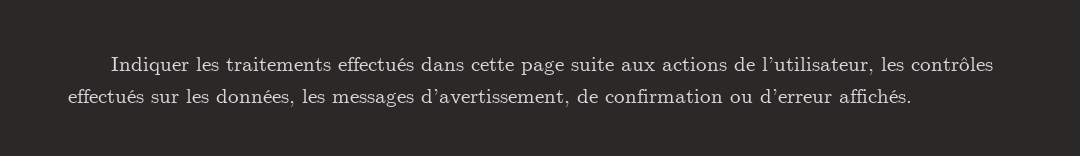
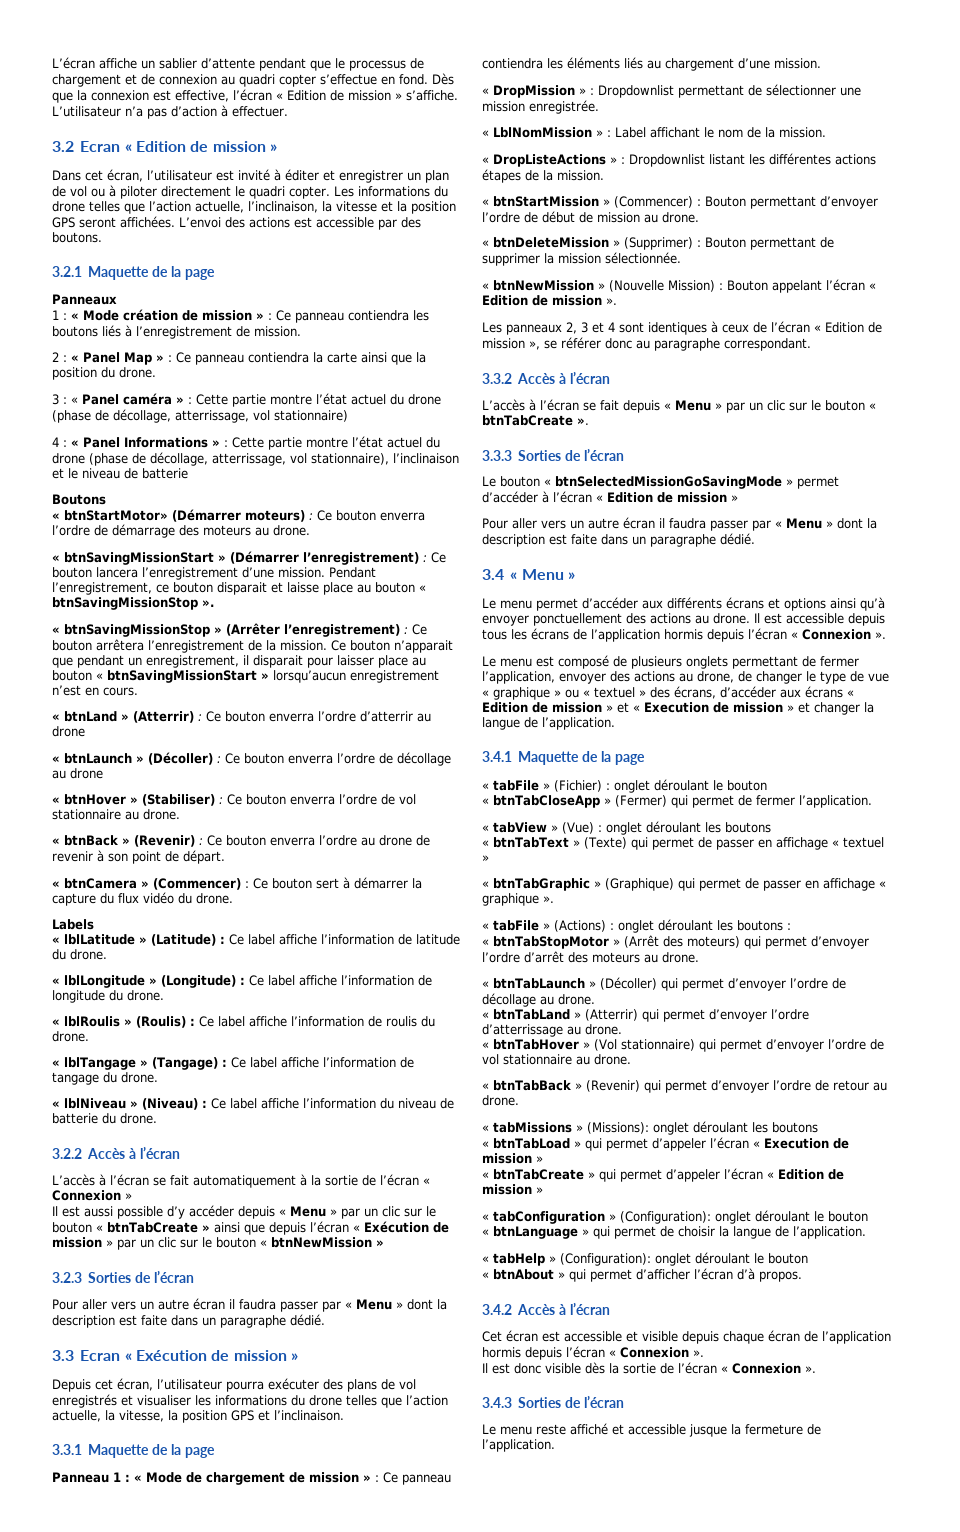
[110,57,993,75] [68,89,912,107] Indiquer les traitements effectués dans cette page suite aux actions de l’utilisateur, les contrôles effectués sur les données, les messages d’avertissement, de confirmation ou d’erreur affichés. -> [52,57,424,71] [52,73,454,87] [52,89,458,103] [52,105,288,119] [52,141,277,152] [52,169,449,183] [52,185,448,199] [52,201,456,214] [52,216,421,230] [52,232,102,243] [52,266,215,280] [52,294,117,305] [52,309,429,323] [52,325,301,339] [52,352,426,365] [52,367,156,380] [52,393,441,407] [52,409,348,423] [52,436,440,450] [52,452,459,466] [52,468,188,479] [52,494,106,505] [52,509,425,522] [52,524,310,538] [52,551,446,565] [52,567,376,580] [52,582,426,595] [52,597,214,610] [52,623,427,637] [52,639,453,653] [52,655,426,668] [52,670,439,683] [52,685,138,696] [52,711,431,723] [52,726,85,737] [52,752,451,766] [52,768,103,779] [52,794,416,806] [52,809,180,820] [52,835,430,847] [52,850,225,864] [52,877,422,890] [52,892,233,906] [52,919,94,930] [52,934,460,946] [52,949,107,960] [52,975,432,988] [52,990,164,1003] [52,1016,435,1028] [52,1031,89,1042] [52,1057,414,1070] [52,1072,158,1085] [52,1098,454,1110] [52,1113,157,1124] [52,1146,180,1159] [52,1174,430,1188] [52,1190,132,1201] [52,1205,436,1219] [52,1221,449,1235] [52,1237,384,1250] [52,1270,194,1283] [52,1298,447,1312] [52,1314,325,1328] [52,1350,298,1361] [52,1378,416,1392] [52,1394,448,1408] [52,1410,344,1423] [52,1444,215,1458] [52,1472,451,1485] [482,57,821,71] [482,84,861,98] [482,100,599,114] [482,127,826,138] [482,153,876,167] [482,169,604,183] [482,196,878,209] [482,211,699,223] [482,237,834,250] [482,252,681,266] [482,279,876,293] [482,295,617,306] [482,321,882,335] [482,337,811,351] [482,371,610,384] [482,399,876,413] [482,415,589,426] [482,448,624,461] [482,476,839,489] [482,491,738,503] [482,517,877,531] [482,533,755,547] [482,569,575,580] [482,597,885,611] [482,613,885,626] [482,628,886,642] [482,655,859,669] [482,671,889,684] [482,686,854,700] [482,702,874,715] [482,717,615,730] [482,751,645,765] [482,779,767,793] [482,795,872,808] [482,821,771,835] [482,837,884,850] [482,855,489,862] [482,878,886,891] [482,893,554,906] [482,919,791,933] [482,935,869,949] [482,951,699,963] [482,977,846,991] [482,993,595,1007] [482,1009,809,1022] [482,1024,622,1037] [482,1039,884,1052] [482,1054,631,1065] [482,1080,887,1093] [482,1095,519,1106] [482,1121,818,1135] [482,1137,849,1151] [482,1153,543,1164] [482,1168,844,1182] [482,1184,543,1195] [482,1210,868,1224] [482,1226,866,1239] [482,1252,808,1266] [482,1268,802,1282] [482,1302,610,1315] [482,1330,891,1344] [482,1346,704,1360] [482,1362,816,1374] [482,1395,624,1408] [482,1423,821,1437] [482,1439,555,1452] L’écran affiche un sablier d’attente pendant que le processus de chargement et de connexion au quadri copter s’effectue en fond. Dès que la connexion est effective, l’écran « Edition de mission » s’affiche. L’utilisateur n’a pas d’action à effectuer. // 3.2 Ecran « Edition de mission » // Dans cet écran, l’utilisateur est invité à éditer et enregistrer un plan de vol ou à piloter directement le quadri copter. Les informations du drone telles que l’action actuelle, l’inclinaison, la vitesse et la position GPS seront affichées. L’envoi des actions est accessible par des boutons. // 3.2.1 Maquette de la page // Panneaux // 1 : « Mode création de mission » : Ce panneau contiendra les boutons liés à l’enregistrement de mission. // 2 : « Panel Map » : Ce panneau contiendra la carte ainsi que la position du drone. // 3 : « Panel caméra » : Cette partie montre l’état actuel du drone (phase de décollage, atterrissage, vol stationnaire) // 4 : « Panel Informations » : Cette partie montre l’état actuel du drone (phase de décollage, atterrissage, vol stationnaire), l’inclinaison et le niveau de batterie // Boutons // « btnStartMotor» (Démarrer moteurs) : Ce bouton enverra l’ordre de démarrage des moteurs au drone. // « btnSavingMissionStart » (Démarrer l’enregistrement) : Ce bouton lancera l’enregistrement d’une mission. Pendant l’enregistrement, ce bouton disparait et laisse place au bouton « btnSavingMissionStop ». // « btnSavingMissionStop » (Arrêter l’enregistrement) : Ce bouton arrêtera l’enregistrement de la mission. Ce bouton n’apparait que pendant un enregistrement, il disparait pour laisser place au bouton « btnSavingMissionStart » lorsqu’aucun enregistrement n’est en cours. // « btnLand » (Atterrir) : Ce bouton enverra l’ordre d’atterrir au drone // « btnLaunch » (Décoller) : Ce bouton enverra l’ordre de décollage au drone // « btnHover » (Stabiliser) : Ce bouton enverra l’ordre de vol stationnaire au drone. // « btnBack » (Revenir) : Ce bouton enverra l’ordre au drone de revenir à son point de départ. // « btnCamera » (Commencer) : Ce bouton sert à démarrer la capture du flux vidéo du drone. // Labels // « lblLatitude » (Latitude) : Ce label affiche l’information de latitude du drone. // « lblLongitude » (Longitude) : Ce label affiche l’information de longitude du drone. // « lblRoulis » (Roulis) : Ce label affiche l’information de roulis du drone. // « lblTangage » (Tangage) : Ce label affiche l’information de tangage du drone. // « lblNiveau » (Niveau) : Ce label affiche l’information du niveau de batterie du drone. // 3.2.2 Accès à l’écran // L’accès à l’écran se fait automatiquement à la sortie de l’écran « Connexion » // Il est aussi possible d’y accéder depuis « Menu » par un clic sur le bouton « btnTabCreate » ainsi que depuis l’écran « Exécution de mission » par un clic sur le bouton « btnNewMission » // 3.2.3 Sorties de l’écran // Pour aller vers un autre écran il faudra passer par « Menu » dont la description est faite dans un paragraphe dédié. // 3.3 Ecran « Exécution de mission » // Depuis cet écran, l’utilisateur pourra exécuter des plans de vol enregistrés et visualiser les informations du drone telles que l’action actuelle, la vitesse, la position GPS et l’inclinaison. // 3.3.1 Maquette de la page // Panneau 1 : « Mode de chargement de mission » : Ce panneau contiendra les éléments liés au chargement d’une mission. // « DropMission » : Dropdownlist permettant de sélectionner une mission enregistrée. // « LblNomMission » : Label affichant le nom de la mission. // « DropListeActions » : Dropdownlist listant les différentes actions étapes de la mission. // « btnStartMission » (Commencer) : Bouton permettant d’envoyer l’ordre de début de mission au drone. // « btnDeleteMission » (Supprimer) : Bouton permettant de supprimer la mission sélectionnée. // « btnNewMission » (Nouvelle Mission) : Bouton appelant l’écran « Edition de mission ». // Les panneaux 2, 3 et 4 sont identiques à ceux de l’écran « Edition de mission », se référer donc au paragraphe correspondant. // 3.3.2 Accès à l’écran // L’accès à l’écran se fait depuis « Menu » par un clic sur le bouton « btnTabCreate ». // 3.3.3 Sorties de l’écran // Le bouton « btnSelectedMissionGoSavingMode » permet d’accéder à l’écran « Edition de mission » // Pour aller vers un autre écran il faudra passer par « Menu » dont la description est faite dans un paragraphe dédié. // 3.4 « Menu » // Le menu permet d’accéder aux différents écrans et options ainsi qu’à envoyer ponctuellement des actions au drone. Il est accessible depuis tous les écrans de l’application hormis depuis l’écran « Connexion ». // Le menu est composé de plusieurs onglets permettant de fermer l’application, envoyer des actions au drone, de changer le type de vue « graphique » ou « textuel » des écrans, d’accéder aux écrans « Edition de mission » et « Execution de mission » et changer la langue de l’application. // 3.4.1 Maquette de la page // « tabFile » (Fichier) : onglet déroulant le bouton // « btnTabCloseApp » (Fermer) qui permet de fermer l’application. // « tabView » (Vue) : onglet déroulant les boutons // « btnTabText » (Texte) qui permet de passer en affichage « textuel » // « btnTabGraphic » (Graphique) qui permet de passer en affichage « graphique ». // « tabFile » (Actions) : onglet déroulant les boutons : // « btnTabStopMotor » (Arrêt des moteurs) qui permet d’envoyer l’ordre d’arrêt des moteurs au drone. // « btnTabLaunch » (Décoller) qui permet d’envoyer l’ordre de décollage au drone. // « btnTabLand » (Atterrir) qui permet d’envoyer l’ordre d’atterrissage au drone. // « btnTabHover » (Vol stationnaire) qui permet d’envoyer l’ordre de vol stationnaire au drone. // « btnTabBack » (Revenir) qui permet d’envoyer l’ordre de retour au drone. // « tabMissions » (Missions): onglet déroulant les boutons // « btnTabLoad » qui permet d’appeler l’écran « Execution de mission » // « btnTabCreate » qui permet d’appeler l’écran « Edition de mission » // « tabConfiguration » (Configuration): onglet déroulant le bouton // « btnLanguage » qui permet de choisir la langue de l’application. // « tabHelp » (Configuration): onglet déroulant le bouton // « btnAbout » qui permet d’afficher l’écran d’à propos. // 3.4.2 Accès à l’écran // Cet écran est accessible et visible depuis chaque écran de l’application hormis depuis l’écran « Connexion ». // Il est donc visible dès la sortie de l’écran « Connexion ». // 3.4.3 Sorties de l’écran // Le menu reste affiché et accessible jusque la fermeture de l’application.

